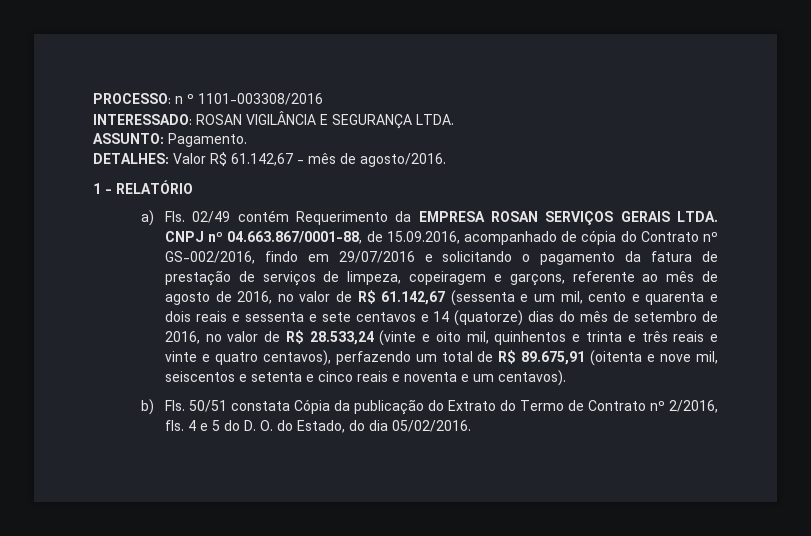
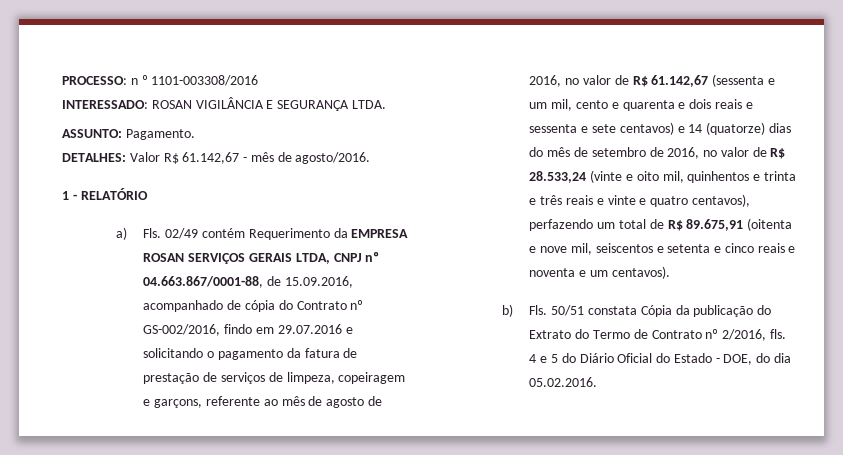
[677,211,718,222] LTDA. -> [295,253,330,264] LTDA,
[338,251,415,263] 29/07/2016 -> [277,324,342,334] 29.07.2016
[355,312,416,322] centavos -> [619,122,674,135] centavos)
[243,420,345,433] D. O. do Estado, -> [579,353,753,365] Diário Oficial do Estado - DOE,
[391,420,471,432] 05/02/2016. -> [529,377,598,387] 05.02.2016.

